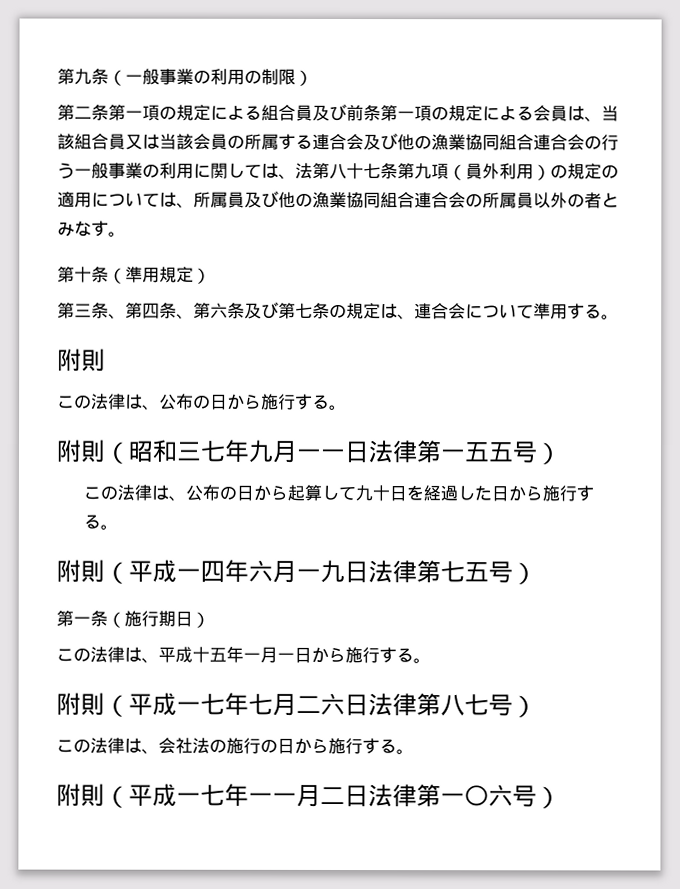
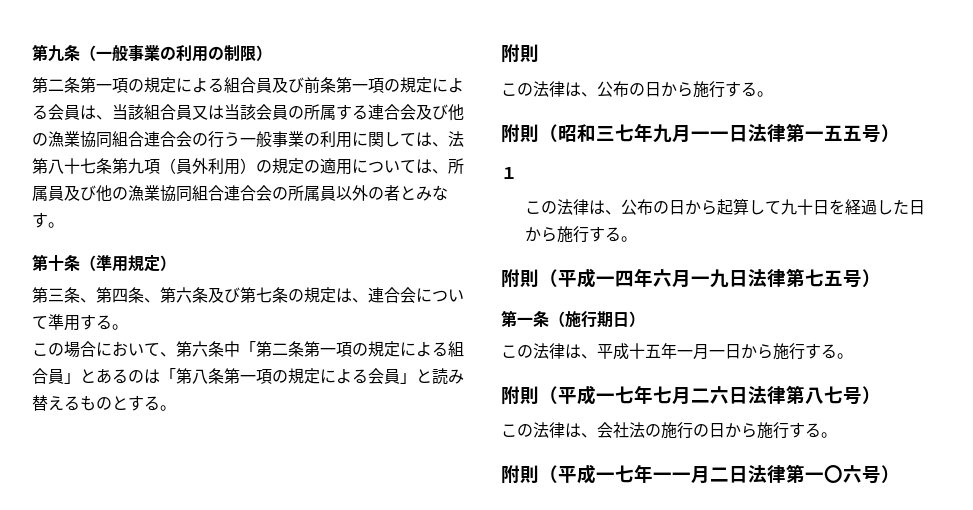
(619, 317) none -> [32,341,464,358] [32,368,464,384] [32,395,176,411] // この場合において、第六条中「第二条第一項の規定による組合員」とあるのは「第八条第一項の規定による会員」と読み替えるものとする。
(562, 453) none -> [501,167,517,179] // １

